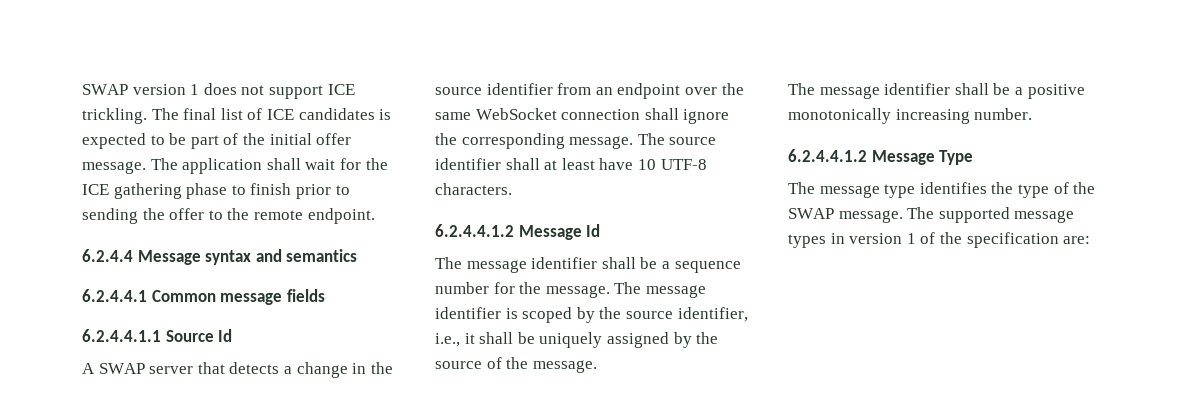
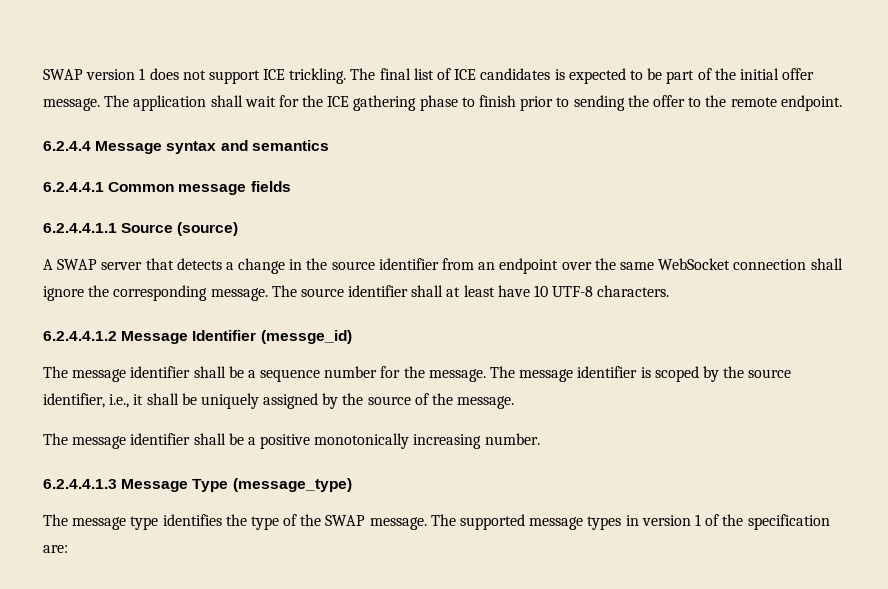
[218,329,233,342] Id -> [177,222,239,236] (source)
[586,224,601,237] Id -> [192,330,352,344] Identifier (messge_id)
[788,149,867,162] 6.2.4.4.1.2 -> [43,479,117,489] 6.2.4.4.1.3
(974, 157) none -> [232,478,352,492] (message_type)

